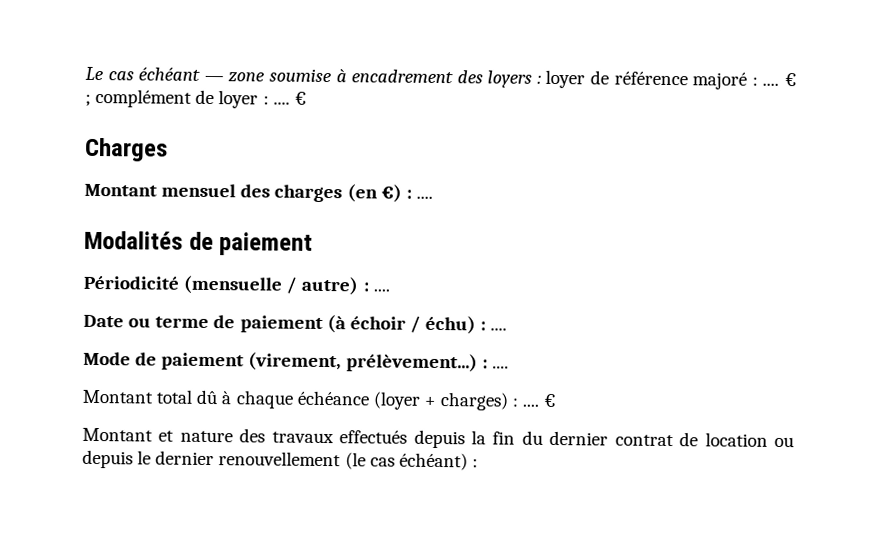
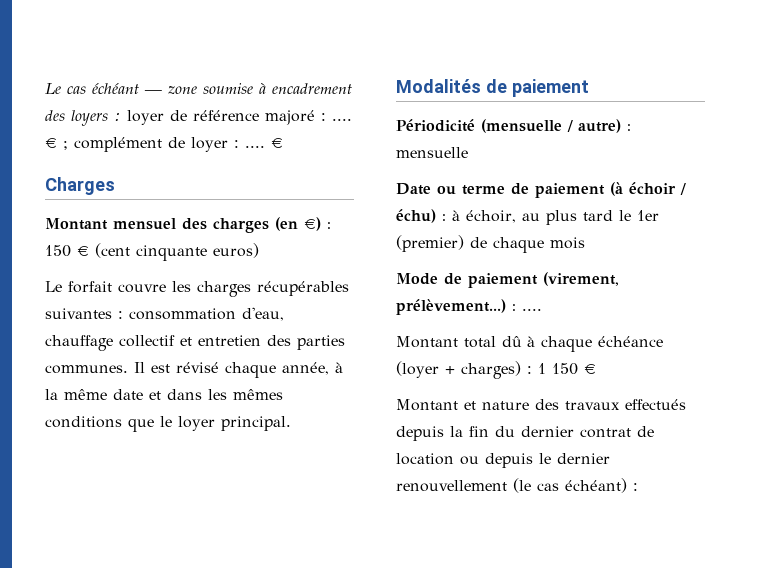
[415,195,433,199] .... -> [45,243,259,261] [45,281,349,297] [45,307,284,321] [45,335,345,351] [45,362,343,378] [45,389,283,400] [45,416,291,432] 150 € (cent cinquante euros) // Le forfait couvre les charges récupérables suivantes : consommation d'eau, chauffage collectif et entretien des parties communes. Il est révisé chaque année, à la même date et dans les mêmes conditions que le loyer principal.
[372,288,390,292] .... -> [396,147,468,158] mensuelle
[490,327,508,331] .... -> [452,210,659,225] [396,235,585,253] à échoir, au plus tard le 1er (premier) de chaque mois
[522,403,540,407] .... -> [538,363,578,375] 1 150

